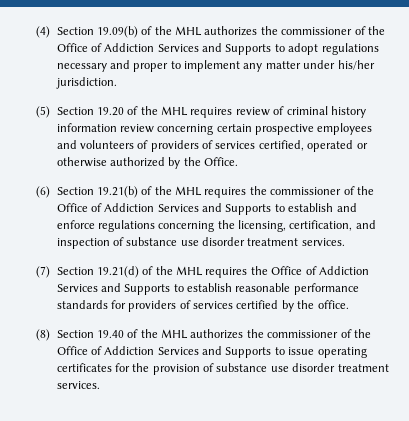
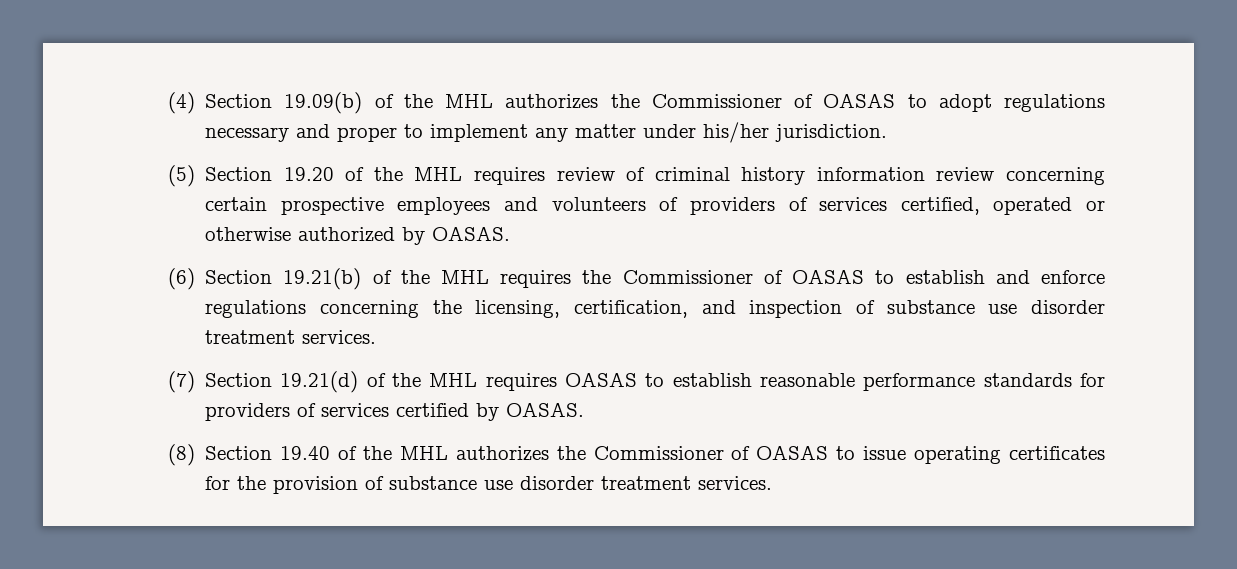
[281,26,385,35] [56,43,272,55] commissioner of the Office of Addiction Services and Supports -> [651,93,896,108] Commissioner of OASAS
[183,157,238,166] the Office. -> [432,226,511,241] OASAS.
[270,186,374,195] [56,203,272,215] commissioner of the Office of Addiction Services and Supports -> [622,269,865,284] Commissioner of OASAS
[250,266,369,275] [56,283,171,295] the Office of Addiction Services and Supports -> [565,372,638,387] OASAS
[297,300,349,309] the office. -> [506,402,585,417] OASAS.
[267,329,371,338] [56,346,272,358] commissioner of the Office of Addiction Services and Supports -> [593,445,829,460] Commissioner of OASAS

